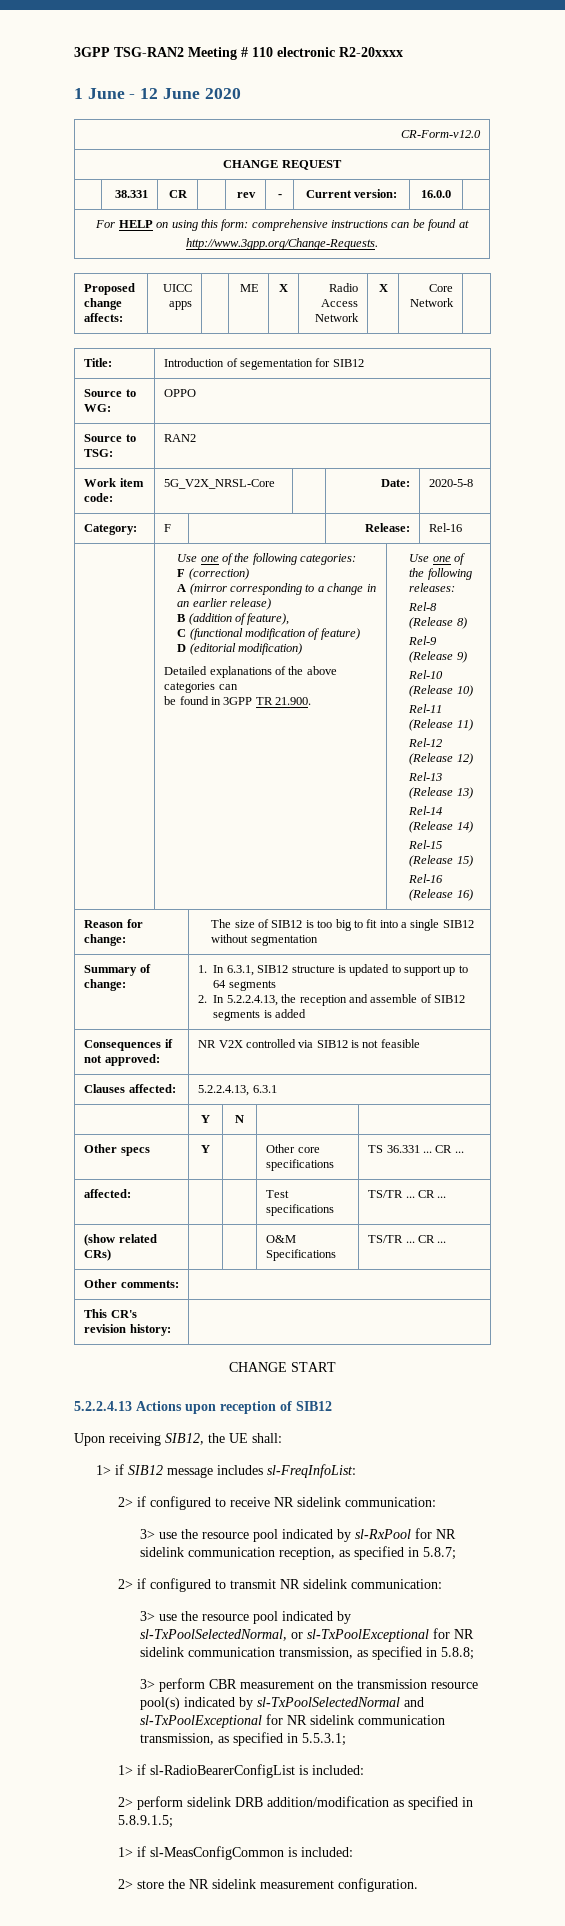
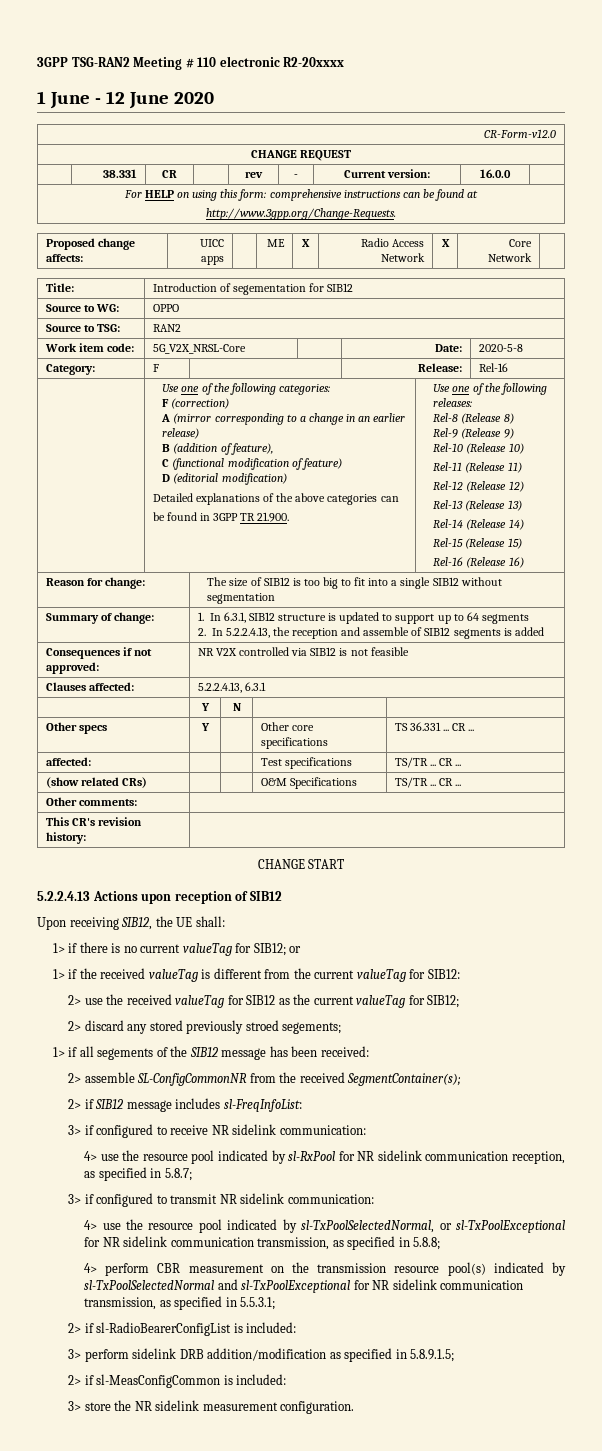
(125, 1469) none -> [79,942,302,956] [52,968,460,982] [68,994,460,1008] [68,1020,342,1034] [52,1046,369,1060] [68,1072,462,1086] [68,1099,94,1109] there is no current valueTag for SIB12; or // 1> if the received valueTag is different from the current valueTag for SIB12: // 2> use the received valueTag for SIB12 as the current valueTag for SIB12; // 2> discard any stored previously stroed segements; // 1> if all segements of the SIB12 message has been received: // 2> assemble SL-ConfigCommonNR from the received SegmentContainer(s); // 2> if
[118,1497,134,1507] 2> -> [68,1125,82,1135] 3>
[140,1529,156,1539] 3> -> [84,1151,98,1161] 4>
[118,1579,134,1589] 2> -> [68,1194,82,1204] 3>
[140,1611,156,1621] 3> -> [84,1220,98,1230] 4>
[140,1679,156,1689] 3> -> [84,1263,98,1273] 4>
[118,1765,134,1775] 1> -> [68,1323,82,1333] 2>
[118,1797,134,1807] 2> -> [68,1349,82,1359] 3>
[118,1847,134,1857] 1> -> [68,1375,82,1385] 2>
[118,1879,134,1889] 2> -> [68,1401,82,1411] 3>

